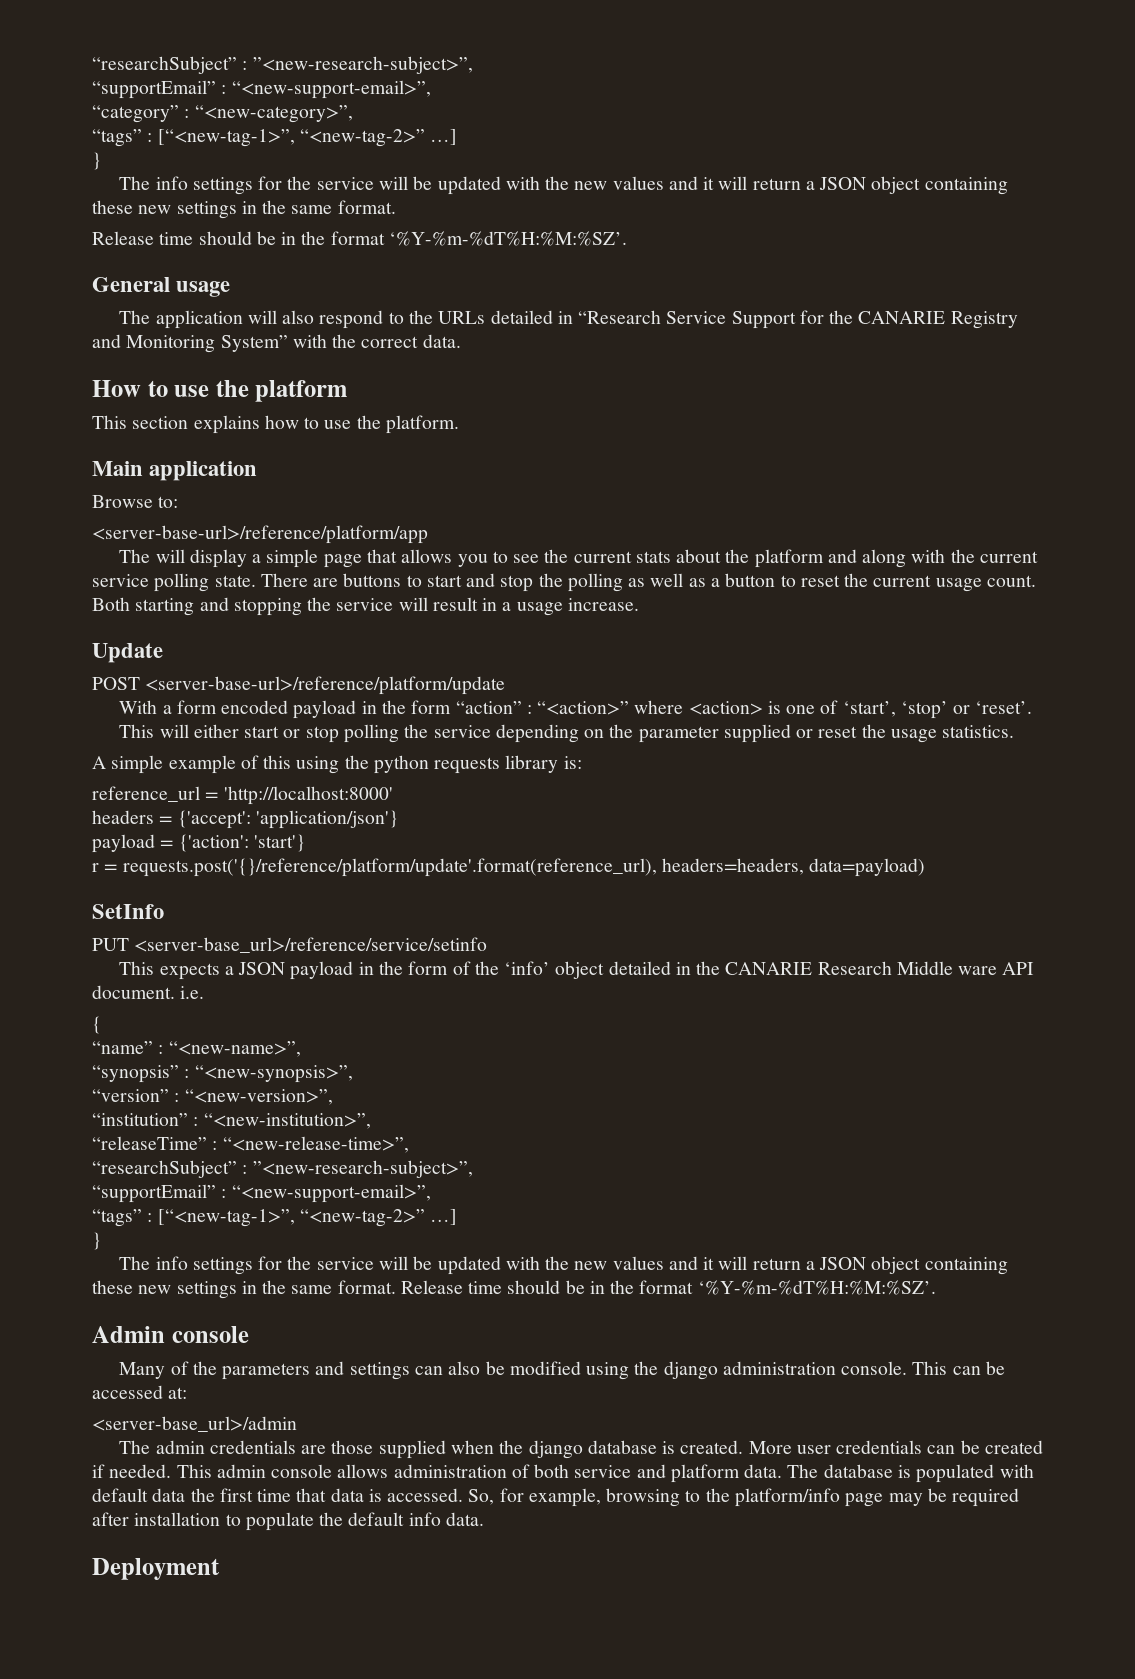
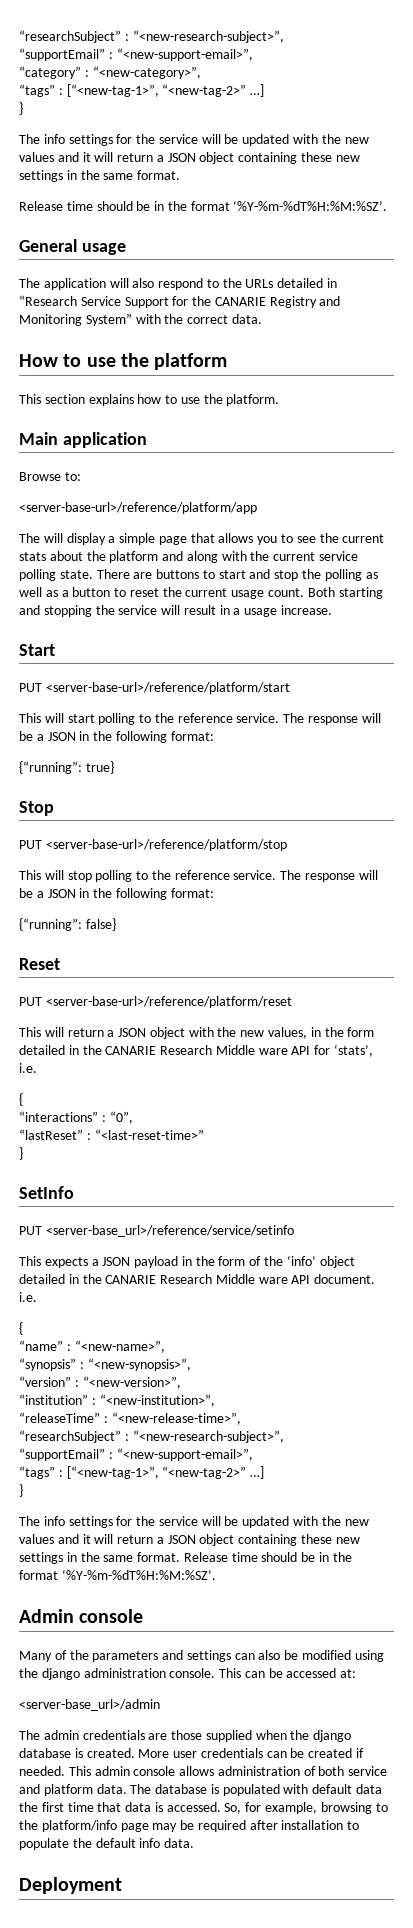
[92,643,163,663] [92,676,506,695] [119,700,1033,719] [119,724,1015,743] [92,755,582,774] [92,786,393,805] [92,810,398,829] [92,834,305,853] [92,858,926,877] Update // POST <server-base-url>/reference/platform/update // With a form encoded payload in the form “action” : “<action>” where <action> is one of ‘start’, ‘stop’ or ‘reset’. // This will either start or stop polling the service depending on the parameter supplied or reset the usage statistics. // A simple example of this using the python requests library is: // reference_url = 'http://localhost:8000' // headers = {'accept': 'application/json'} // payload = {'action': 'start'} // r = requests.post('{}/reference/platform/update'.format(reference_url), headers=headers, data=payload) -> [19,644,55,656] [19,682,290,694] [19,713,381,725] [19,731,214,743] [19,761,114,774] [19,801,54,816] [19,839,287,851] [19,870,378,882] [19,888,214,900] [19,918,116,931] [19,958,60,970] [19,996,292,1008] [19,1027,375,1039] [19,1044,374,1057] [19,1063,37,1073] [19,1093,23,1106] [19,1111,133,1124] [19,1129,204,1140] [19,1147,23,1160] Start // PUT <server-base-url>/reference/platform/start // This will start polling to the reference service. The response will be a JSON in the following format: // {“running”: true} // Stop // PUT <server-base-url>/reference/platform/stop // This will stop polling to the reference service. The response will be a JSON in the following format: // {“running”: false} // Reset // PUT <server-base-url>/reference/platform/reset // This will return a JSON object with the new values, in the form detailed in the CANARIE Research Middle ware API for ‘stats’, i.e. // { // “interactions” : “0”, // “lastReset” : “<last-reset-time>” // }

